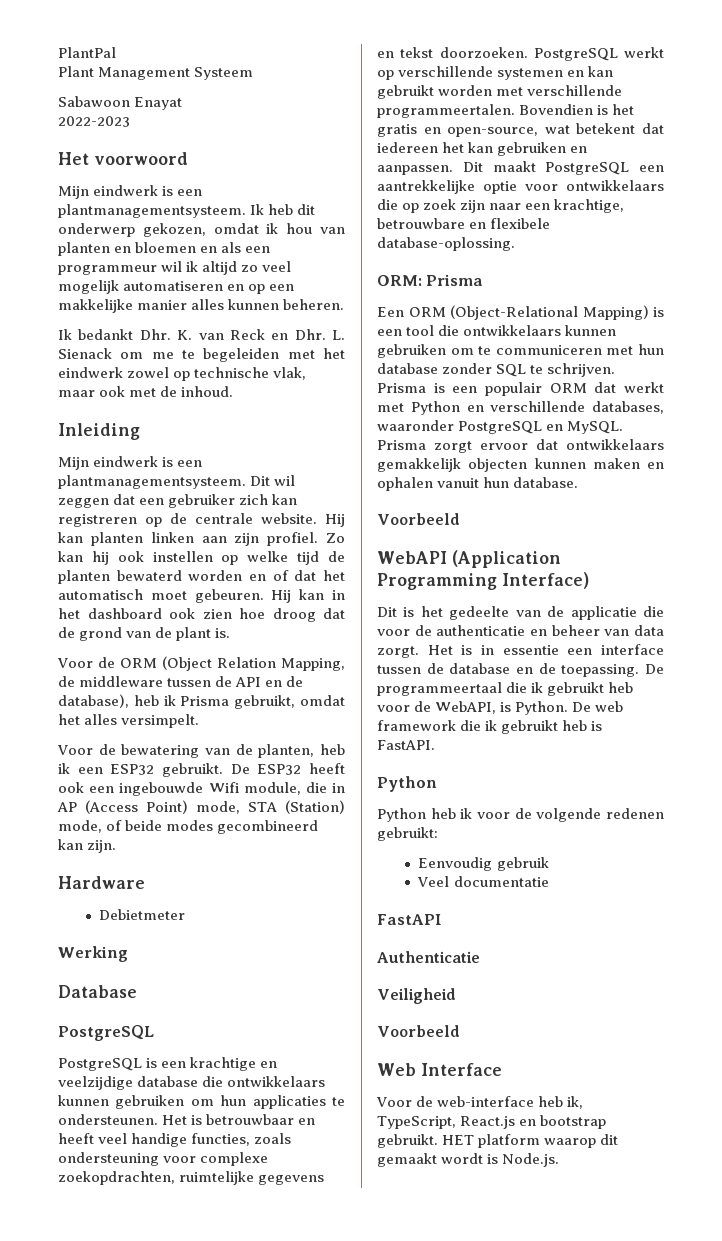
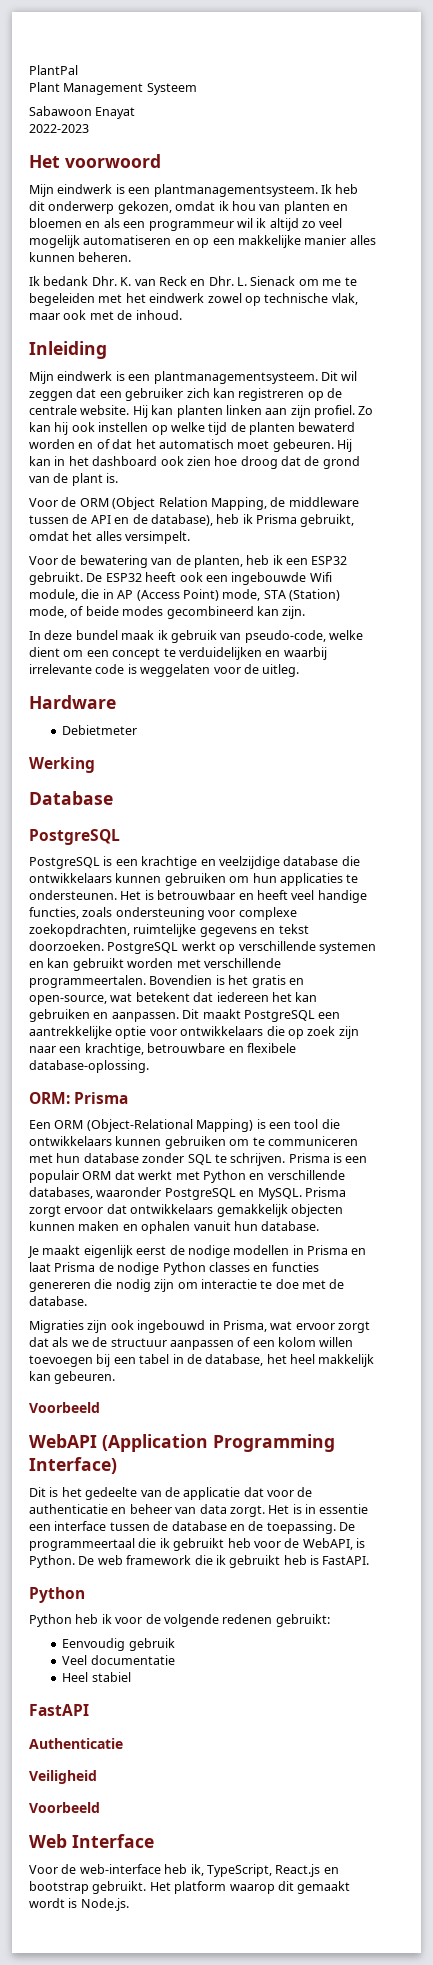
[78,329,134,340] bedankt -> [43,276,89,286] bedank
(117, 846) none -> [29,630,363,643] [29,647,327,660] [29,664,300,677] // In deze bundel maak ik gebruik van pseudo-code, welke dient om een concept te verduidelijken en waarbij irrelevante code is weggelaten voor de uitleg.
(579, 482) none -> [28,1245,367,1258] [29,1262,319,1275] [29,1279,345,1292] [29,1296,87,1306] [29,1320,370,1333] [29,1337,354,1350] [29,1354,375,1367] [29,1371,116,1384] // Je maakt eigenlijk eerst de nodige modellen in Prisma en laat Prisma de nodige Python classes en functies genereren die nodig zijn om interactie te doe met de database. // Migraties zijn ook ingebouwd in Prisma, wat ervoor zorgt dat als we de structuur aanpassen of een kolom willen toevoegen bij een tabel in de database, het heel makkelijk kan gebeuren.
[643,606,664,617] die -> [243,1487,264,1497] dat
(549, 881) none -> [62,1672,131,1682] // Heel stabiel
[442,1135,475,1145] HET -> [149,1882,171,1891] Het

